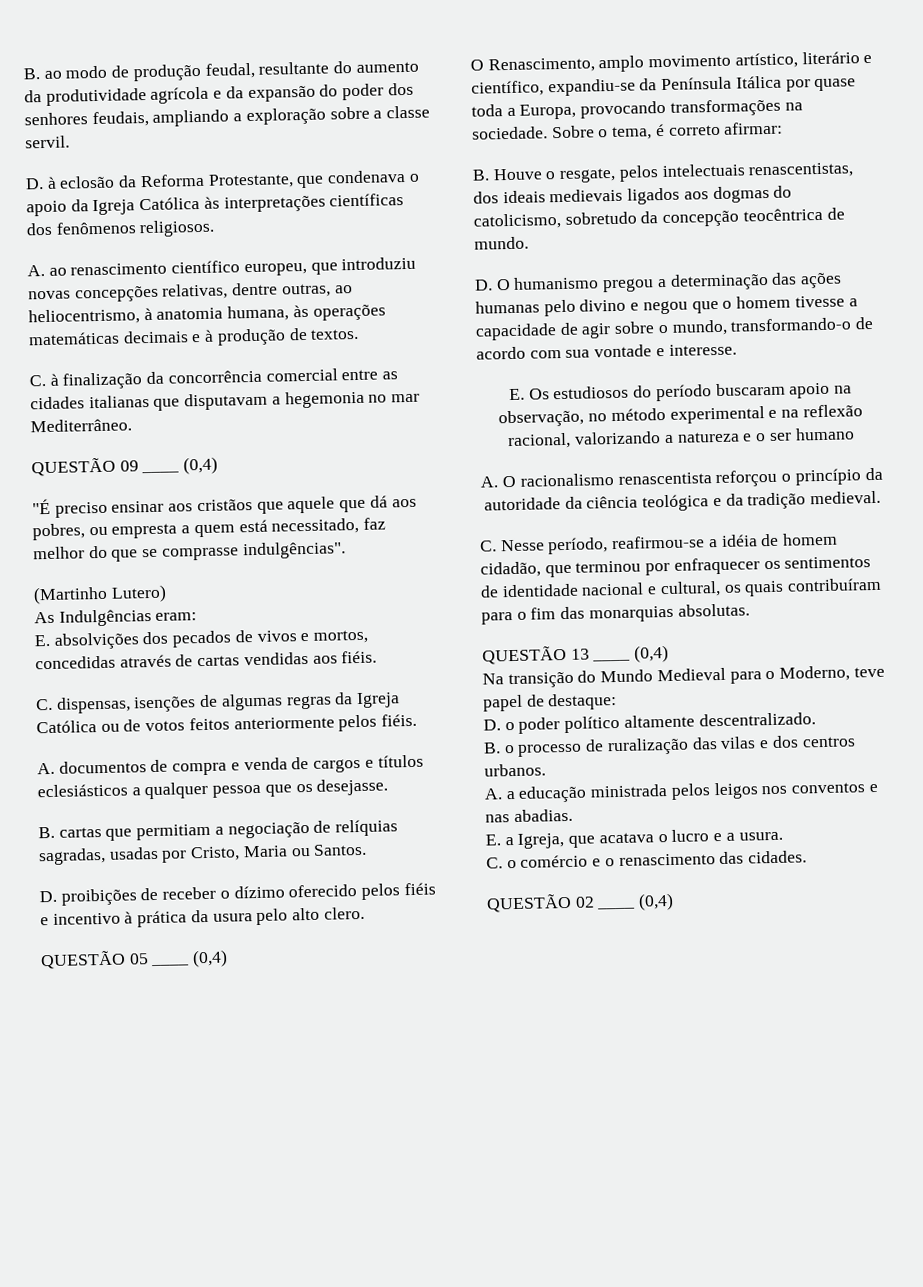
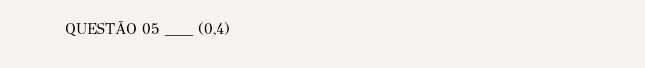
[23,60,419,82] [24,82,414,106] [24,105,431,128] [25,135,70,149] [25,169,420,190] [26,193,405,217] [26,219,216,238] [27,256,417,277] [28,282,353,303] [28,304,386,326] [28,327,360,346] [29,368,399,390] [30,390,421,411] [30,418,132,433] [31,456,219,477] [32,495,417,518] [32,517,387,541] [33,541,346,562] [33,584,167,605] [34,609,198,627] [34,629,369,650] [35,650,378,670] [36,692,401,714] [36,713,418,734] [37,754,424,776] [37,778,389,800] [38,819,399,841] [38,843,368,866] [39,882,436,906] [40,906,365,928] [40,949,229,970] [470,51,873,74] [471,75,857,97] [471,98,803,120] [472,121,784,140] [472,162,855,184] [473,185,793,205] [473,207,845,230] [474,236,529,250] [474,272,843,293] [475,295,858,317] [475,316,874,341] [476,343,737,360] [508,382,853,402] [498,404,863,428] [507,427,855,450] [480,467,883,488] [483,490,882,512] [480,532,839,555] [480,556,872,578] [480,577,883,598] [481,603,750,625] [482,644,670,665] [482,665,885,689] [483,692,618,712] [483,712,816,734] [483,735,856,757] [484,763,546,777] [484,782,878,803] [485,808,573,823] [485,829,783,849] [486,850,808,869] [486,893,595,913] B. ao modo de produção feudal, resultante do aumento da produtividade agrícola e da expansão do poder dos senhores feudais, ampliando a exploração sobre a classe servil. // D. à eclosão da Reforma Protestante, que condenava o apoio da Igreja Católica às interpretações científicas dos fenômenos religiosos. // A. ao renascimento científico europeu, que introduziu novas concepções relativas, dentre outras, ao heliocentrismo, à anatomia humana, às operações matemáticas decimais e à produção de textos. // C. à finalização da concorrência comercial entre as cidades italianas que disputavam a hegemonia no mar Mediterrâneo. // QUESTÃO 09 ____ (0,4) // "É preciso ensinar aos cristãos que aquele que dá aos pobres, ou empresta a quem está necessitado, faz melhor do que se comprasse indulgências". // (Martinho Lutero) // As Indulgências eram: // E. absolvições dos pecados de vivos e mortos, concedidas através de cartas vendidas aos fiéis. // C. dispensas, isenções de algumas regras da Igreja Católica ou de votos feitos anteriormente pelos fiéis. // A. documentos de compra e venda de cargos e títulos eclesiásticos a qualquer pessoa que os desejasse. // B. cartas que permitiam a negociação de relíquias sagradas, usadas por Cristo, Maria ou Santos. // D. proibições de receber o dízimo oferecido pelos fiéis e incentivo à prática da usura pelo alto clero. // QUESTÃO 05 ____ (0,4) // O Renascimento, amplo movimento artístico, literário e científico, expandiu-se da Península Itálica por quase toda a Europa, provocando transformações na sociedade. Sobre o tema, é correto afirmar: // B. Houve o resgate, pelos intelectuais renascentistas, dos ideais medievais ligados aos dogmas do catolicismo, sobretudo da concepção teocêntrica de mundo. // D. O humanismo pregou a determinação das ações humanas pelo divino e negou que o homem tivesse a capacidade de agir sobre o mundo, transformando-o de acordo com sua vontade e interesse. // E. Os estudiosos do período buscaram apoio na observação, no método experimental e na reflexão racional, valorizando a natureza e o ser humano // A. O racionalismo renascentista reforçou o princípio da autoridade da ciência teológica e da tradição medieval. // C. Nesse período, reafirmou-se a idéia de homem cidadão, que terminou por enfraquecer os sentimentos de identidade nacional e cultural, os quais contribuíram para o fim das monarquias absolutas. // QUESTÃO 13 ____ (0,4) // Na transição do Mundo Medieval para o Moderno, teve papel de destaque: // D. o poder político altamente descentralizado. // B. o processo de ruralização das vilas e dos centros urbanos. // A. a educação ministrada pelos leigos nos conventos e nas abadias. // E. a Igreja, que acatava o lucro e a usura. // C. o comércio e o renascimento das cidades. // QUESTÃO 02 -> [65,21,160,37] QUESTÃO 05

